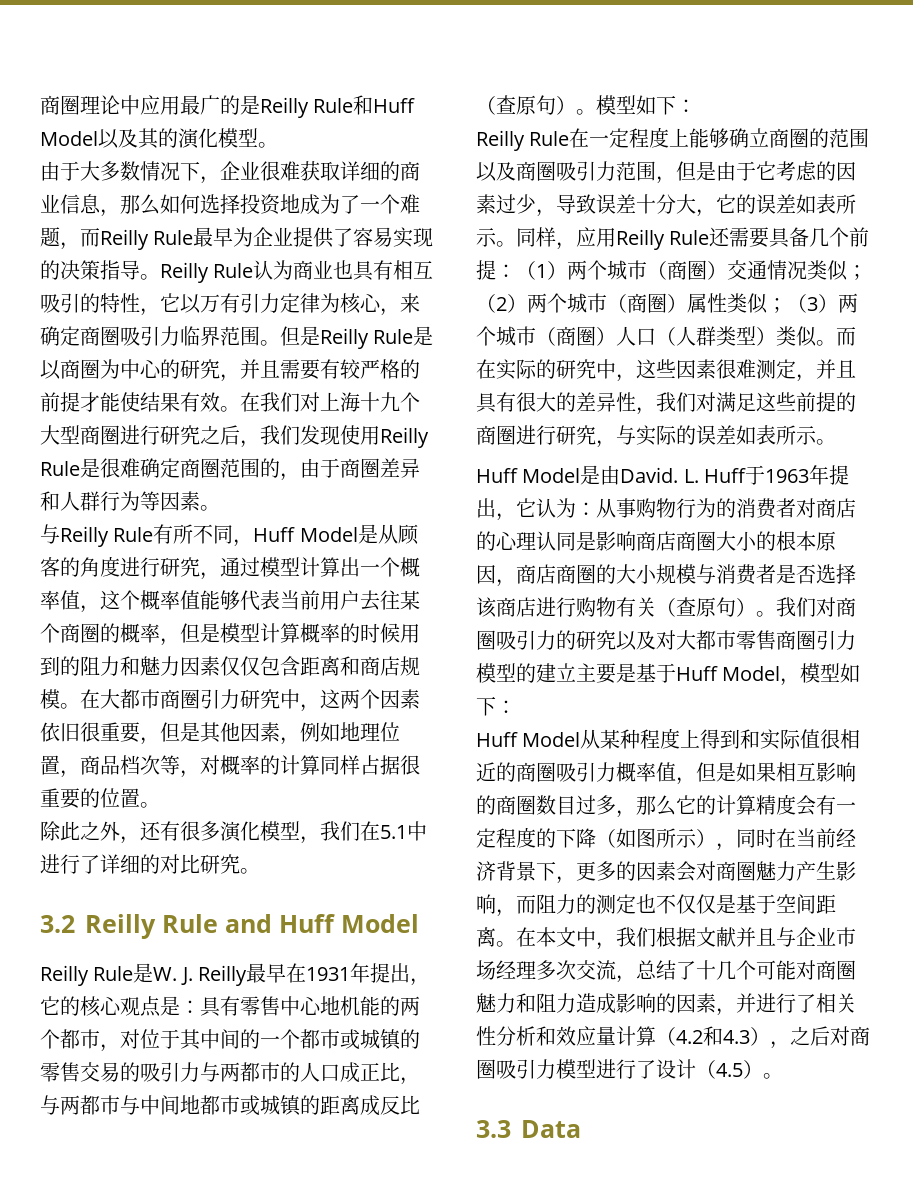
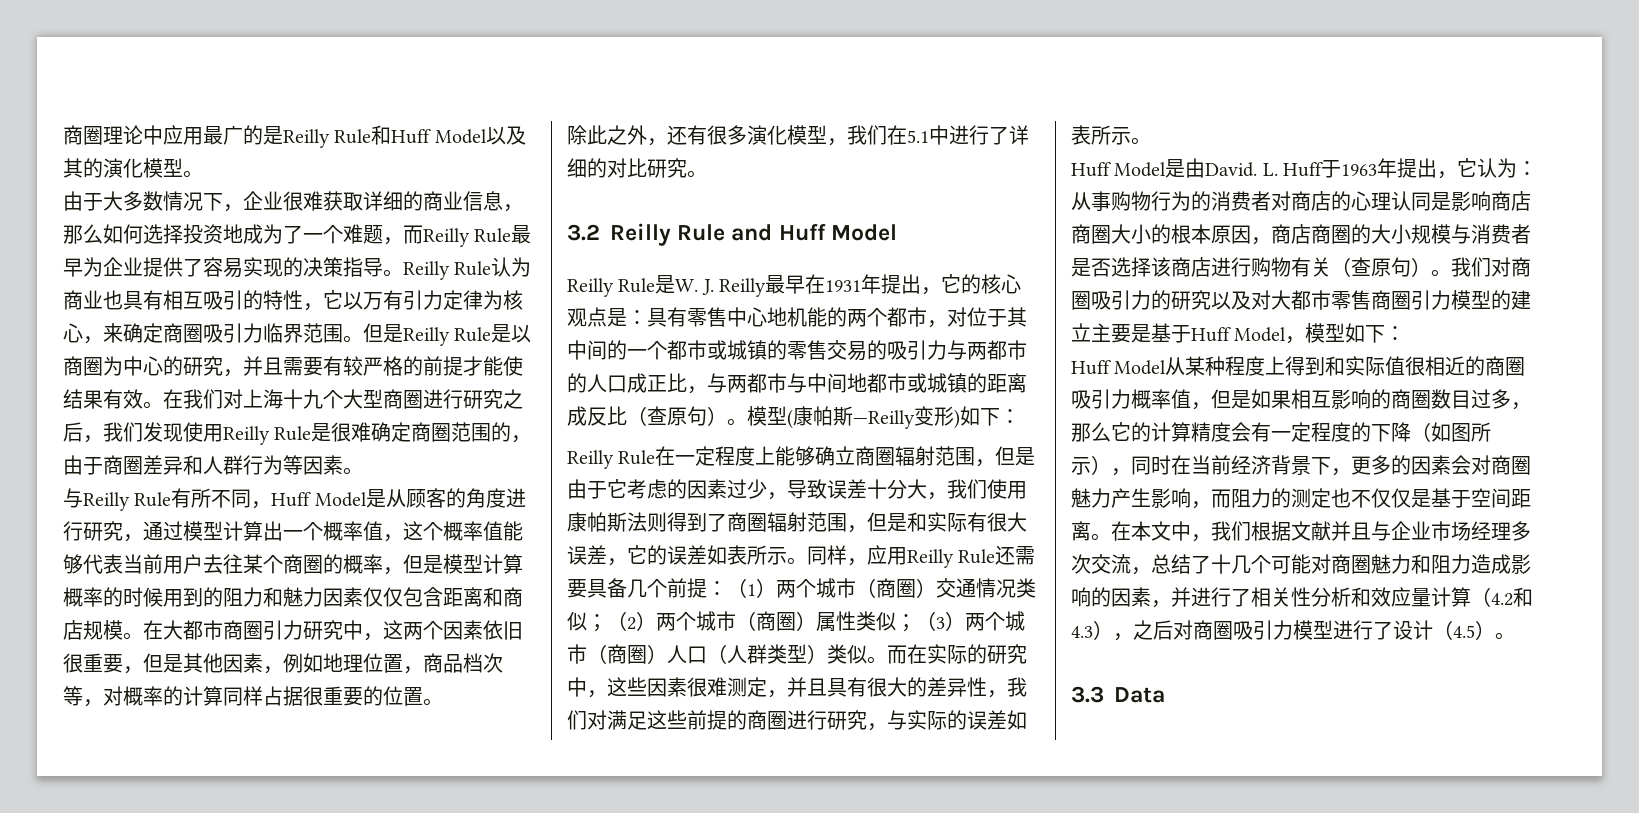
(636, 104) none -> [787,406,960,429] (康帕斯—Reilly变形)
[809,128,870,148] [476,161,616,182] 的范围以及商圈吸引力 -> [895,446,936,466] 辐射
(716, 213) none -> [947,479,1027,499] [567,512,1027,533] [567,545,627,566] 我们使用康帕斯法则得到了商圈辐射范围，但是和实际有很大误差，

